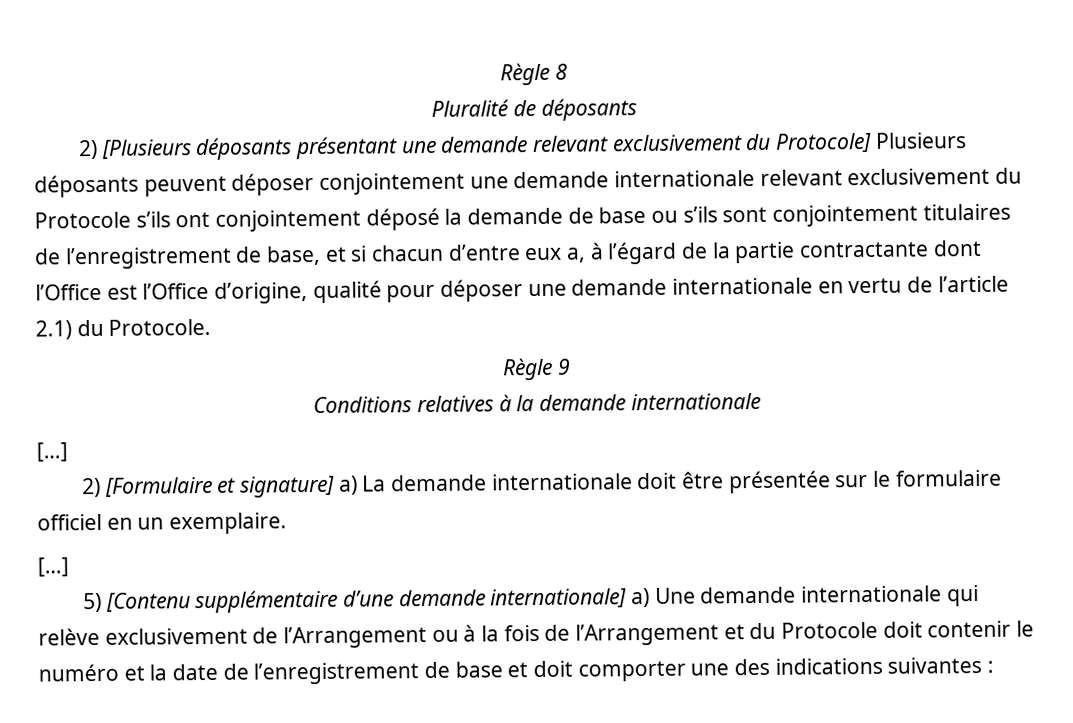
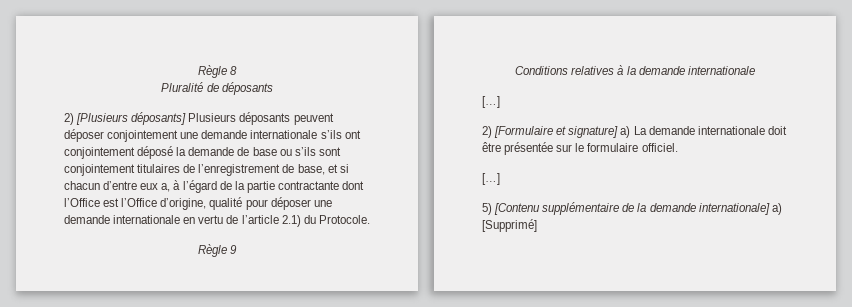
[195,132,873,161] déposants présentant une demande relevant exclusivement du Protocole] -> [131,112,187,125] déposants]
[759,167,1023,186] [34,211,131,229] relevant exclusivement du Protocole -> (318, 134) none
[37,512,288,535] officiel en un exemplaire. -> [641,143,678,152] officiel.
[343,590,395,607] d’une -> [622,203,647,212] de la
[654,585,979,607] [38,620,1035,649] [38,656,995,685] Une demande internationale qui relève exclusivement de l’Arrangement ou à la fois de l’Arrangement et du Protocole doit contenir le numéro et la date de l’enregistrement de base et doit comporter une des indications suivantes : -> [482,219,537,232] [Supprimé]

